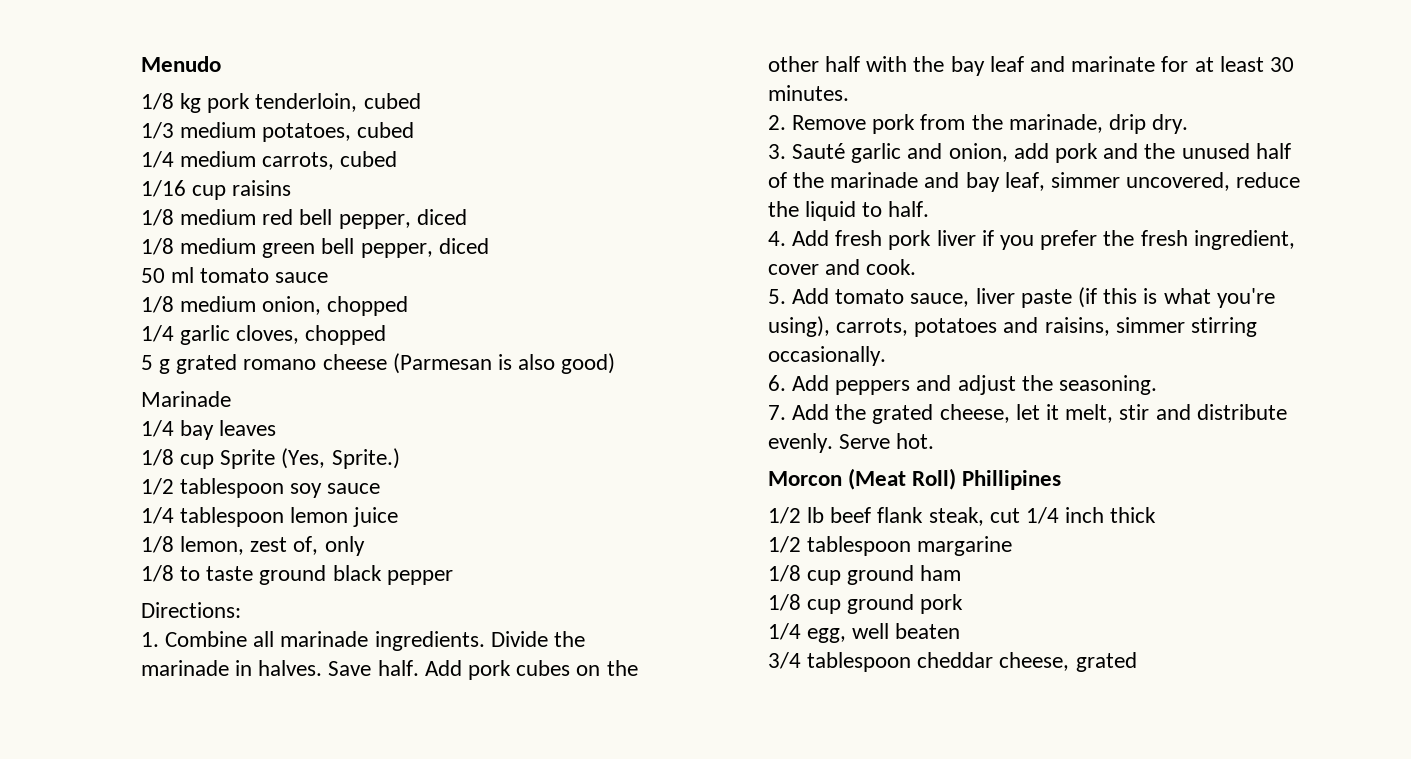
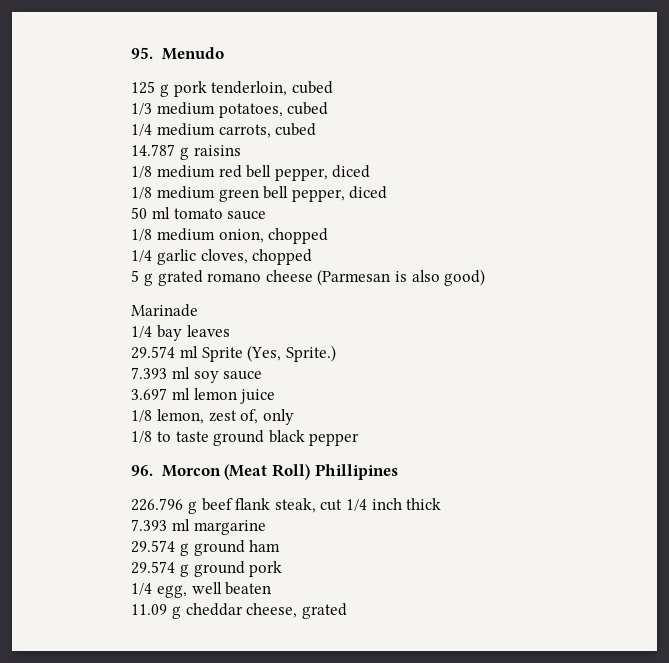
(140, 64) none -> [131,47,154,59] 95.
[140,93,201,113] 1/8 kg -> [131,81,169,97] 125 g
[140,180,226,200] 1/16 cup -> [131,144,189,160] 14.787 g
[140,449,214,469] 1/8 cup -> [131,346,198,359] 29.574 ml
[140,478,284,498] 1/2 tablespoon -> [131,367,190,379] 7.393 ml
[140,507,284,527] 1/4 tablespoon -> [131,388,190,400] 3.697 ml
[140,602,241,618] [140,631,586,651] [140,660,638,680] [767,56,1295,76] [767,85,849,101] [767,114,1189,134] [767,143,1291,163] [767,172,1301,192] [767,201,930,221] [767,230,1295,250] [767,259,917,275] [767,287,1275,308] [767,316,1258,337] [767,346,886,366] [767,375,1158,395] [767,404,1287,424] [767,433,935,453] Directions: // 1. Combine all marinade ingredients. Divide the marinade in halves. Save half. Add pork cubes on the other half with the bay leaf and marinate for at least 30 minutes. // 2. Remove pork from the marinade, drip dry. // 3. Sauté garlic and onion, add pork and the unused half of the marinade and bay leaf, simmer uncovered, reduce the liquid to half. // 4. Add fresh pork liver if you prefer the fresh ingredient, cover and cook. // 5. Add tomato sauce, liver paste (if this is what you're using), carrots, potatoes and raisins, simmer stirring occasionally. // 6. Add peppers and adjust the seasoning. // 7. Add the grated cheese, let it melt, stir and distribute evenly. Serve hot. // -> [131,465,154,476] 96.
[767,507,824,524] 1/2 lb -> [131,498,197,514] 226.796 g
[767,536,911,556] 1/2 tablespoon -> [131,519,190,531] 7.393 ml
[767,565,841,585] 1/8 cup -> [131,540,189,556] 29.574 g
[767,594,841,614] 1/8 cup -> [131,561,189,577] 29.574 g
[767,652,911,672] 3/4 tablespoon -> [131,604,181,619] 11.09 g

